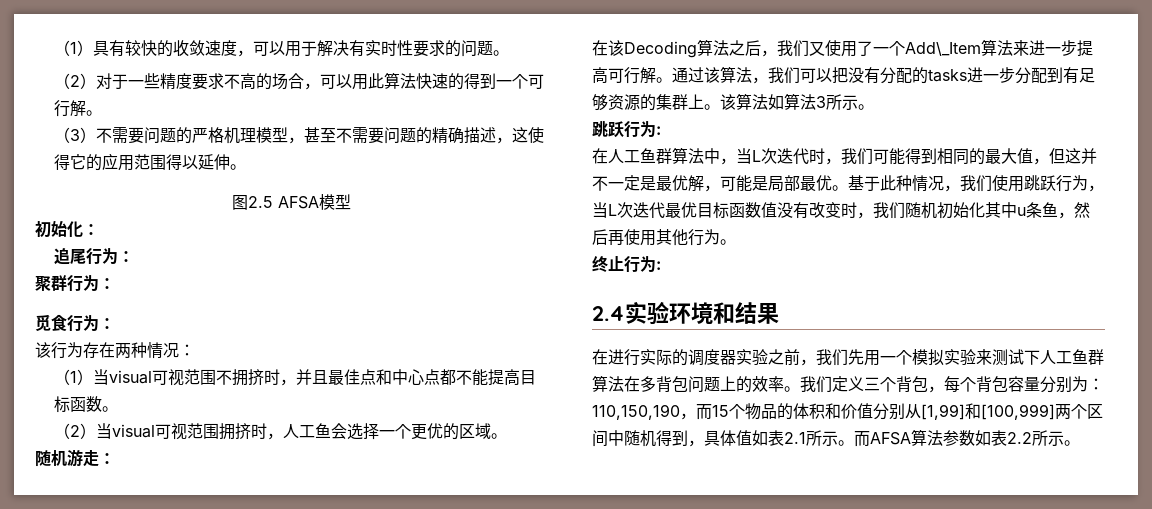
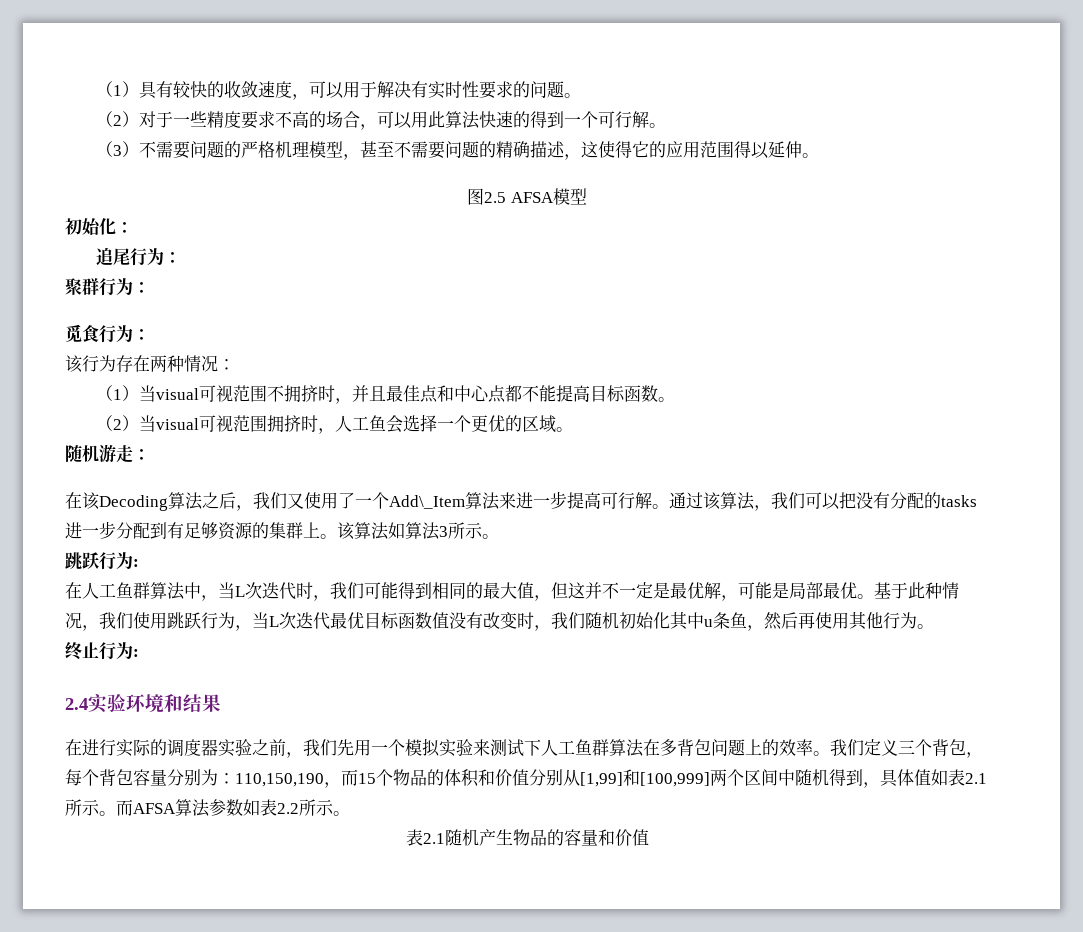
(1080, 443) none -> [405,829,649,846] // 表2.1随机产生物品的容量和价值

